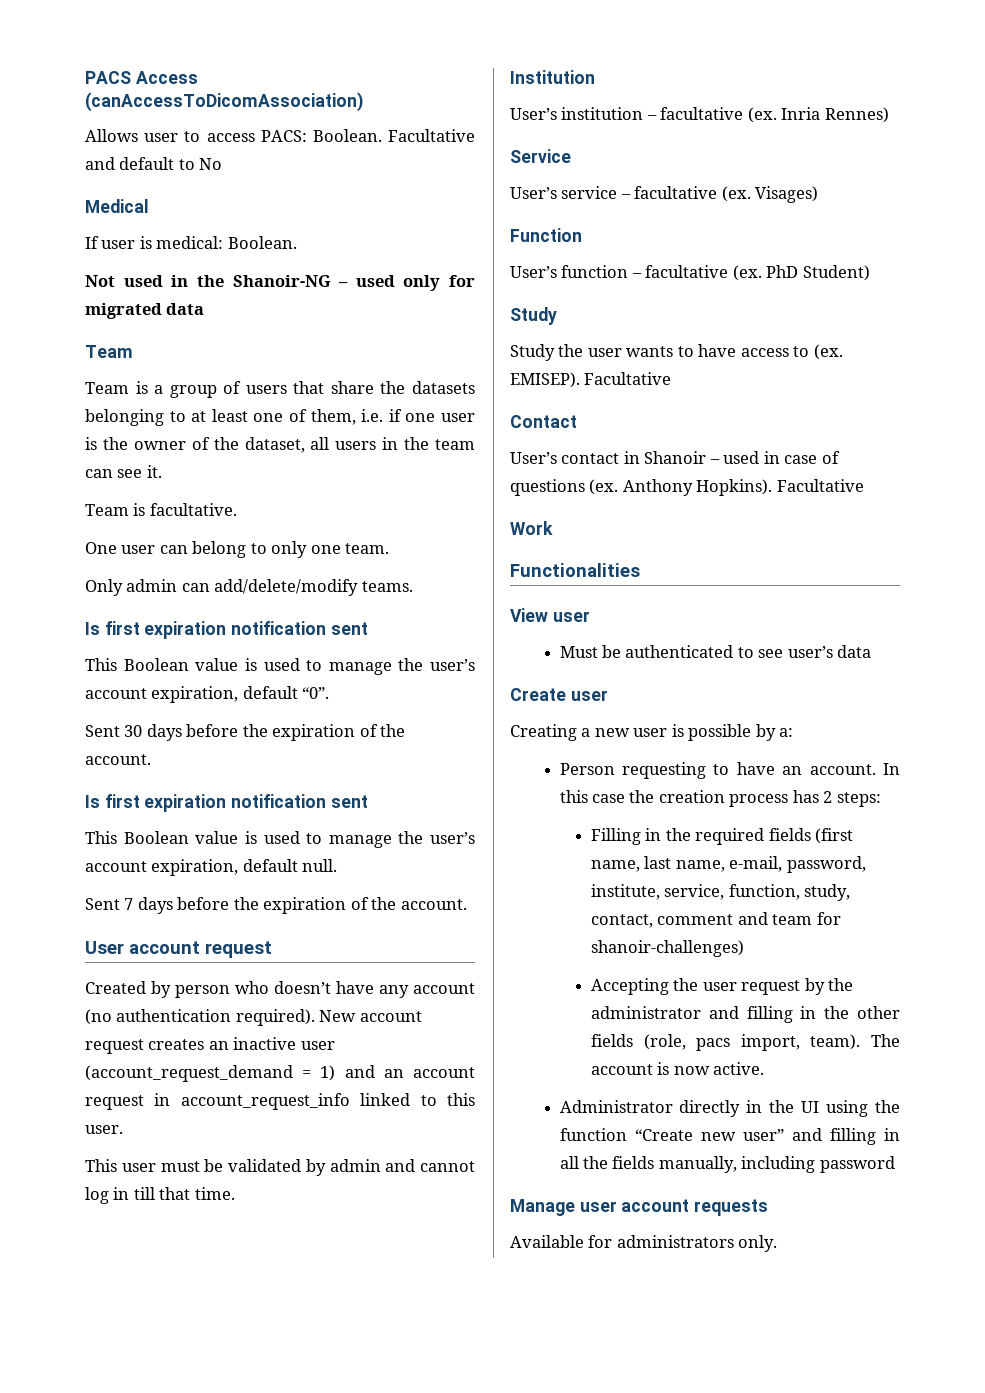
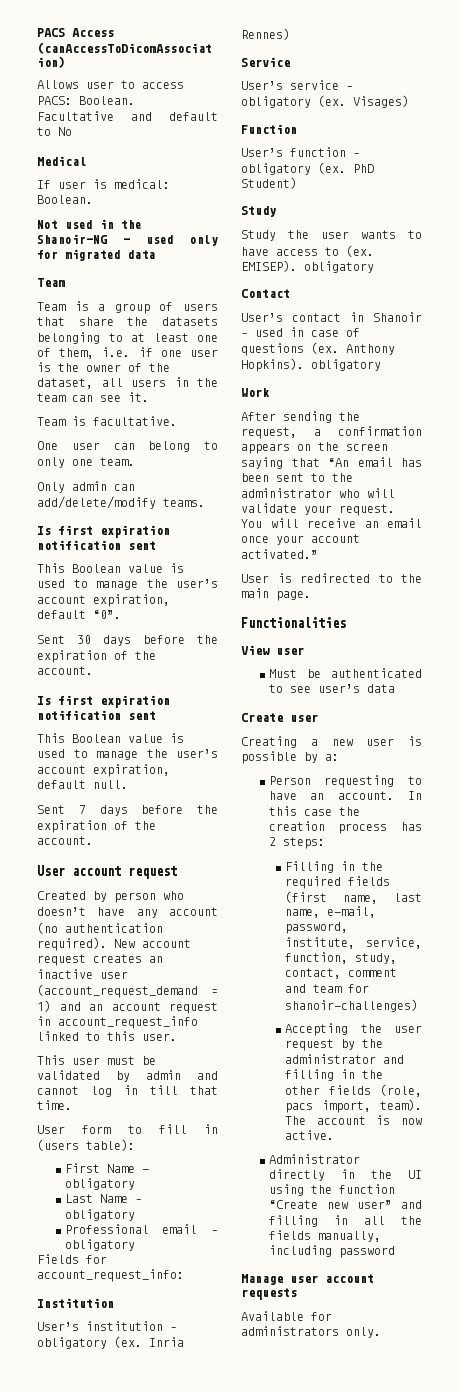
(235, 1193) none -> [37,1124,218,1134] [37,1139,135,1151] [64,1163,149,1173] [64,1178,135,1190] [64,1194,142,1203] [64,1209,135,1221] [64,1224,218,1234] [64,1239,135,1251] [37,1254,107,1264] [37,1269,184,1282] // User form to fill in (users table): // First Name - obligatory // Last Name – obligatory // Professional email – obligatory // Fields for account_request_info:
[660,107,744,120] facultative -> [37,1337,107,1349] obligatory
[634,186,718,199] facultative -> [241,96,311,108] obligatory
[645,265,729,278] facultative -> [241,163,311,175] obligatory
[584,372,672,385] Facultative -> [304,261,374,273] obligatory
[776,479,864,492] Facultative -> [311,359,381,371] obligatory
(553, 528) none -> [241,411,360,423] [241,426,422,439] [241,442,388,454] [241,457,422,469] [241,473,353,482] [241,488,395,498] [241,503,395,516] [241,518,422,528] [241,534,360,545] [241,549,318,559] [241,573,422,583] [241,588,311,601] // After sending the request, a confirmation appears on the screen saying that “An email has been sent to the administrator who will validate your request. You will receive an email once your account activated.” // User is redirected to the main page.

